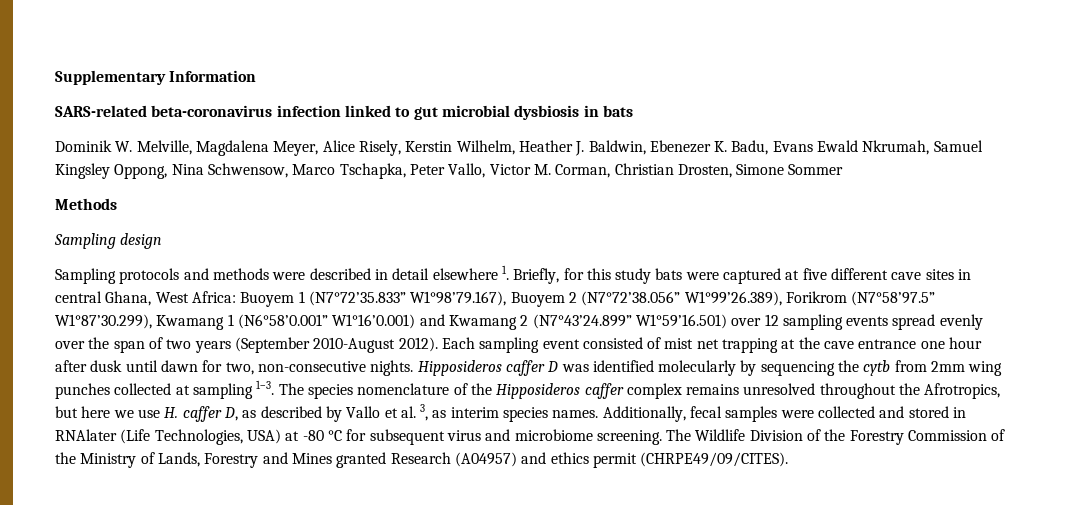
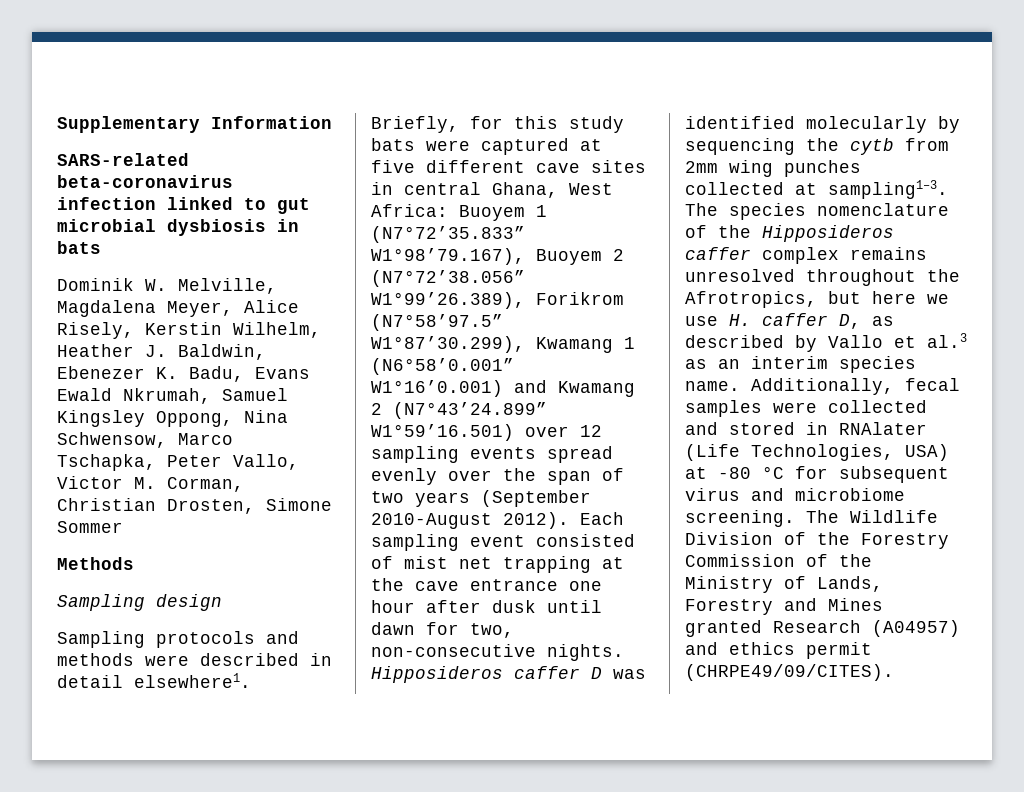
[432,265,509,280] elsewhere 1. -> [134,673,251,688] elsewhere1.
[192,380,275,399] sampling 1–3. -> [828,180,948,199] sampling1–3.
[400,404,447,421] al. 3, as -> [927,333,967,348] [685,359,740,369] al.3 as an
[552,410,599,418] names. -> [685,381,740,391] name.

